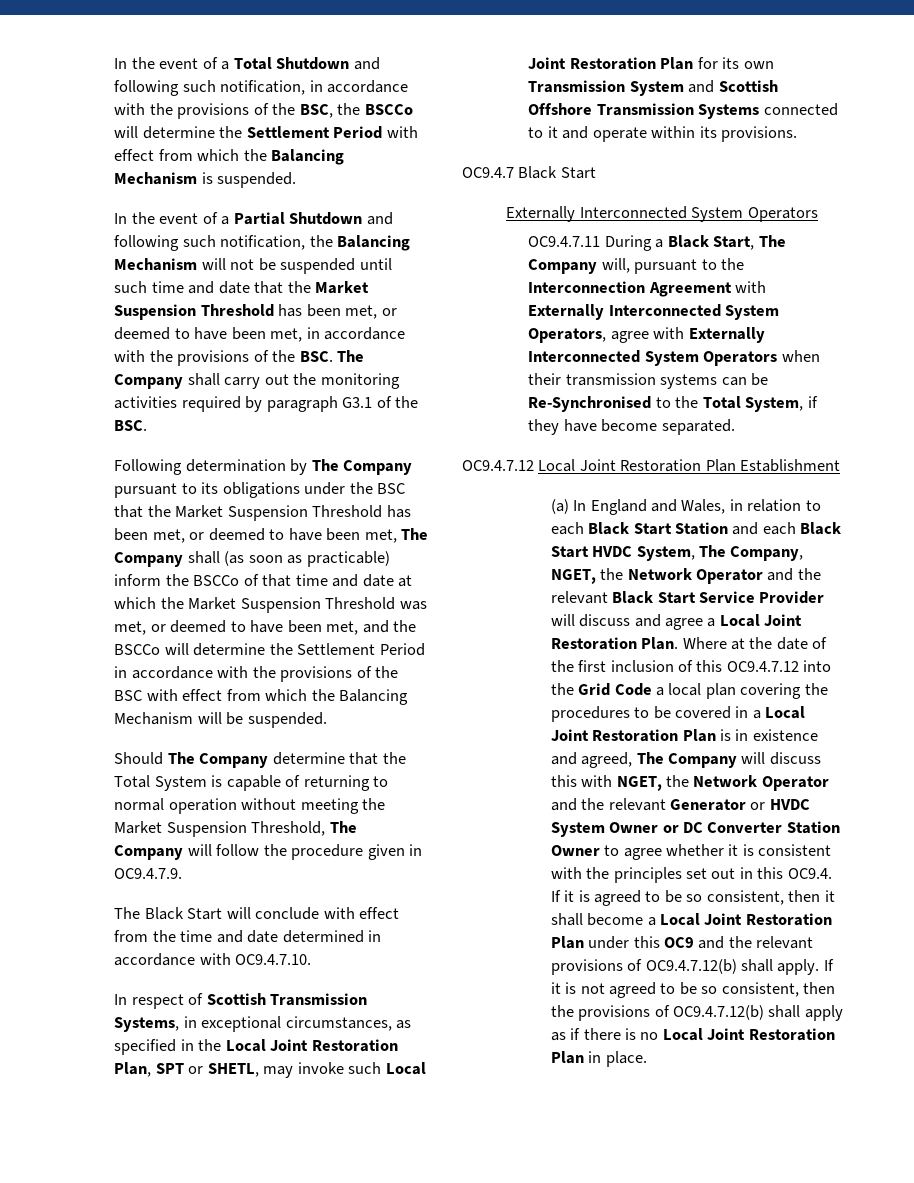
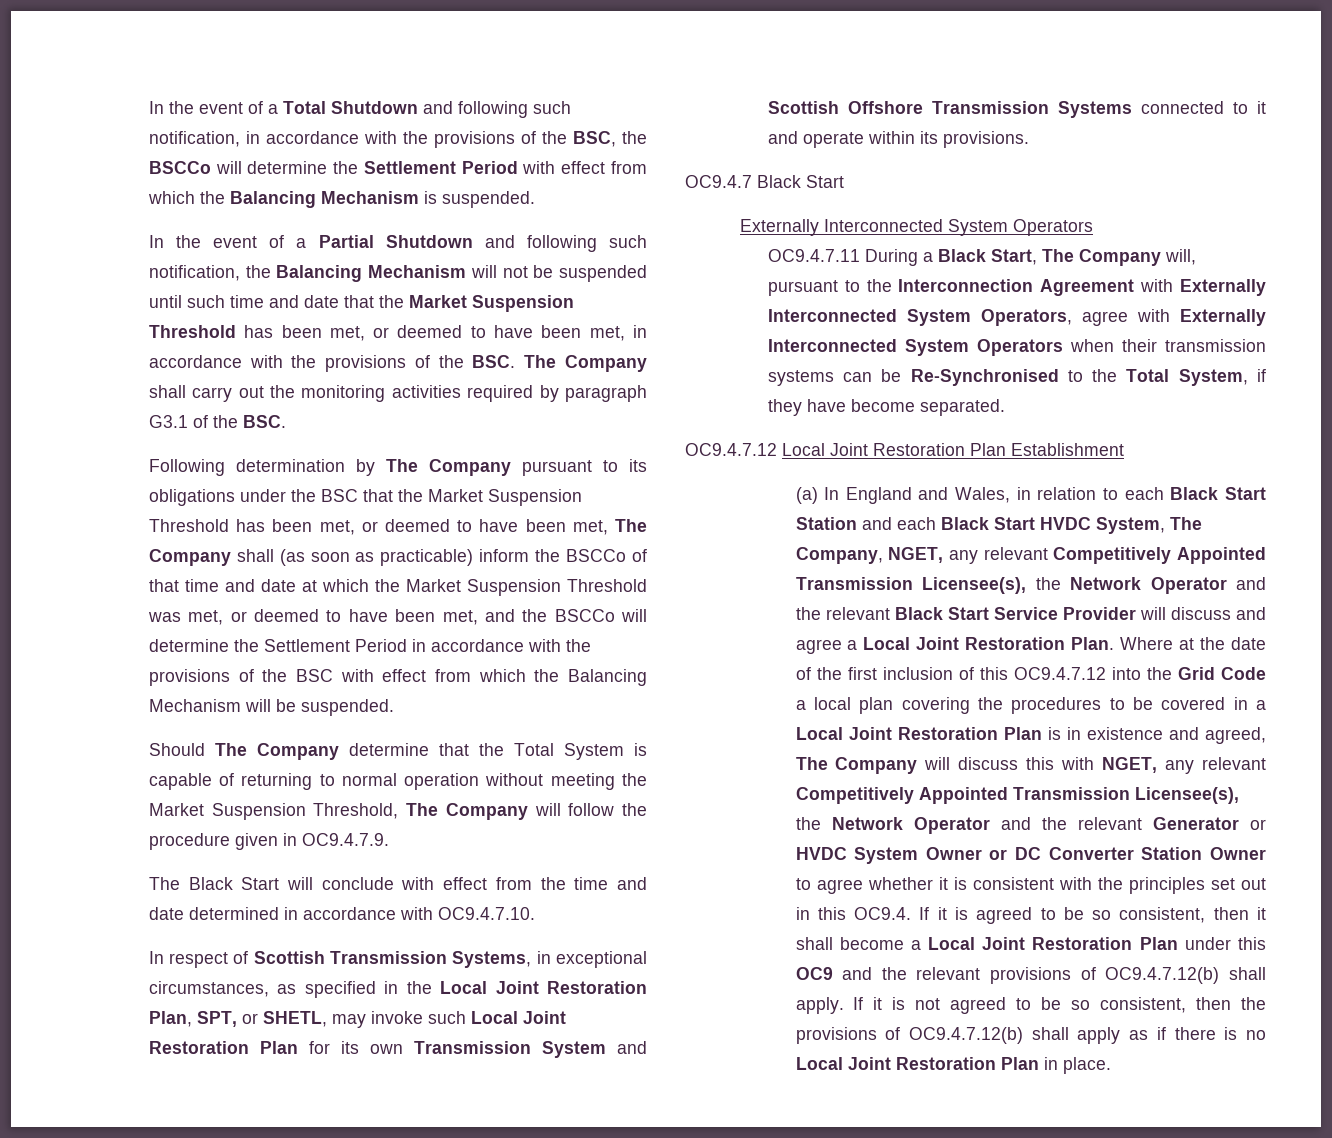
[155,1063,184,1074] SPT -> [196,1011,237,1027] SPT,
(596, 576) none -> [948,547,1266,564] [795,577,1027,594] any relevant Competitively Appointed Transmission Licensee(s),
(662, 783) none -> [1165,757,1266,774] [795,787,1239,804] any relevant Competitively Appointed Transmission Licensee(s),

